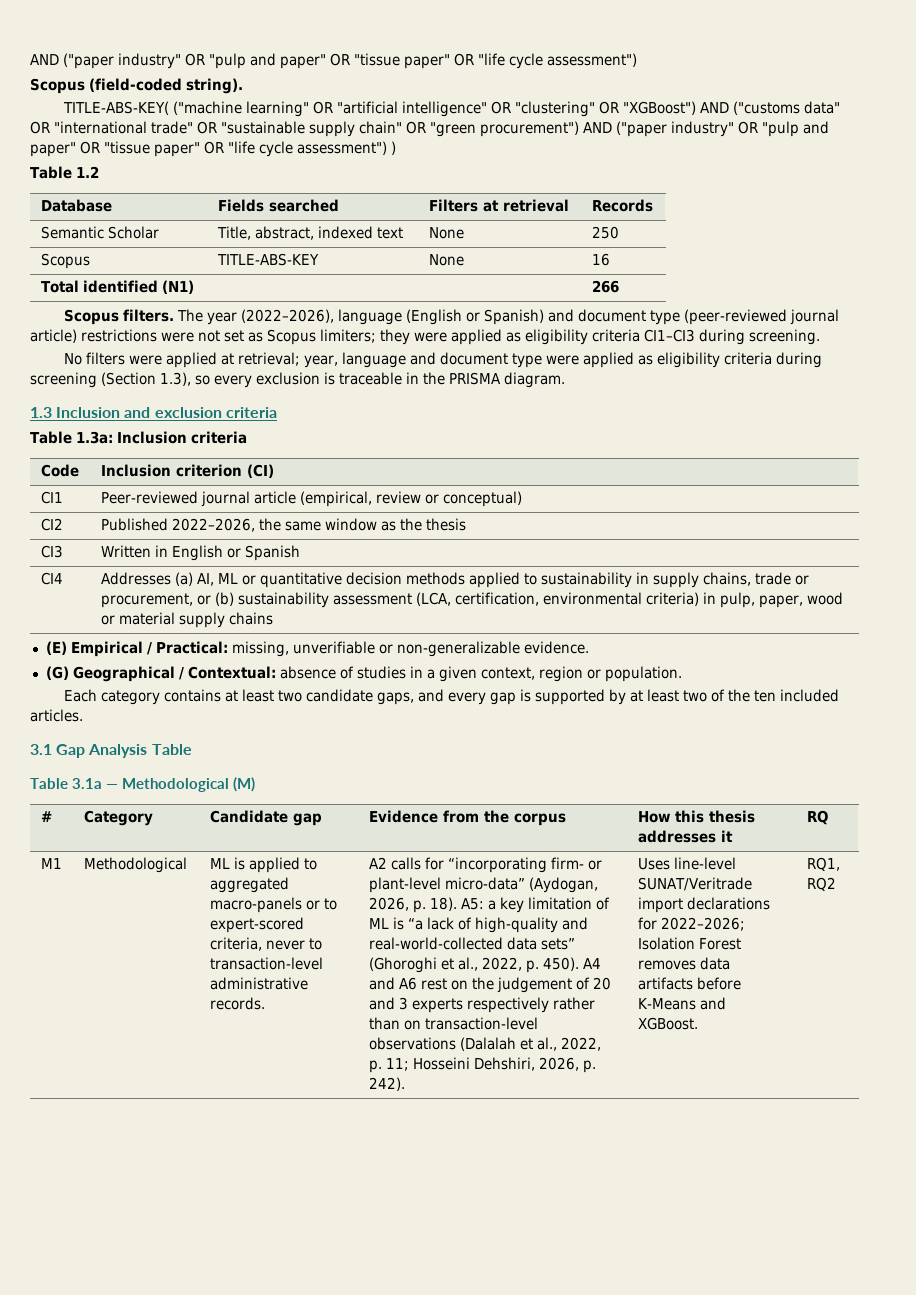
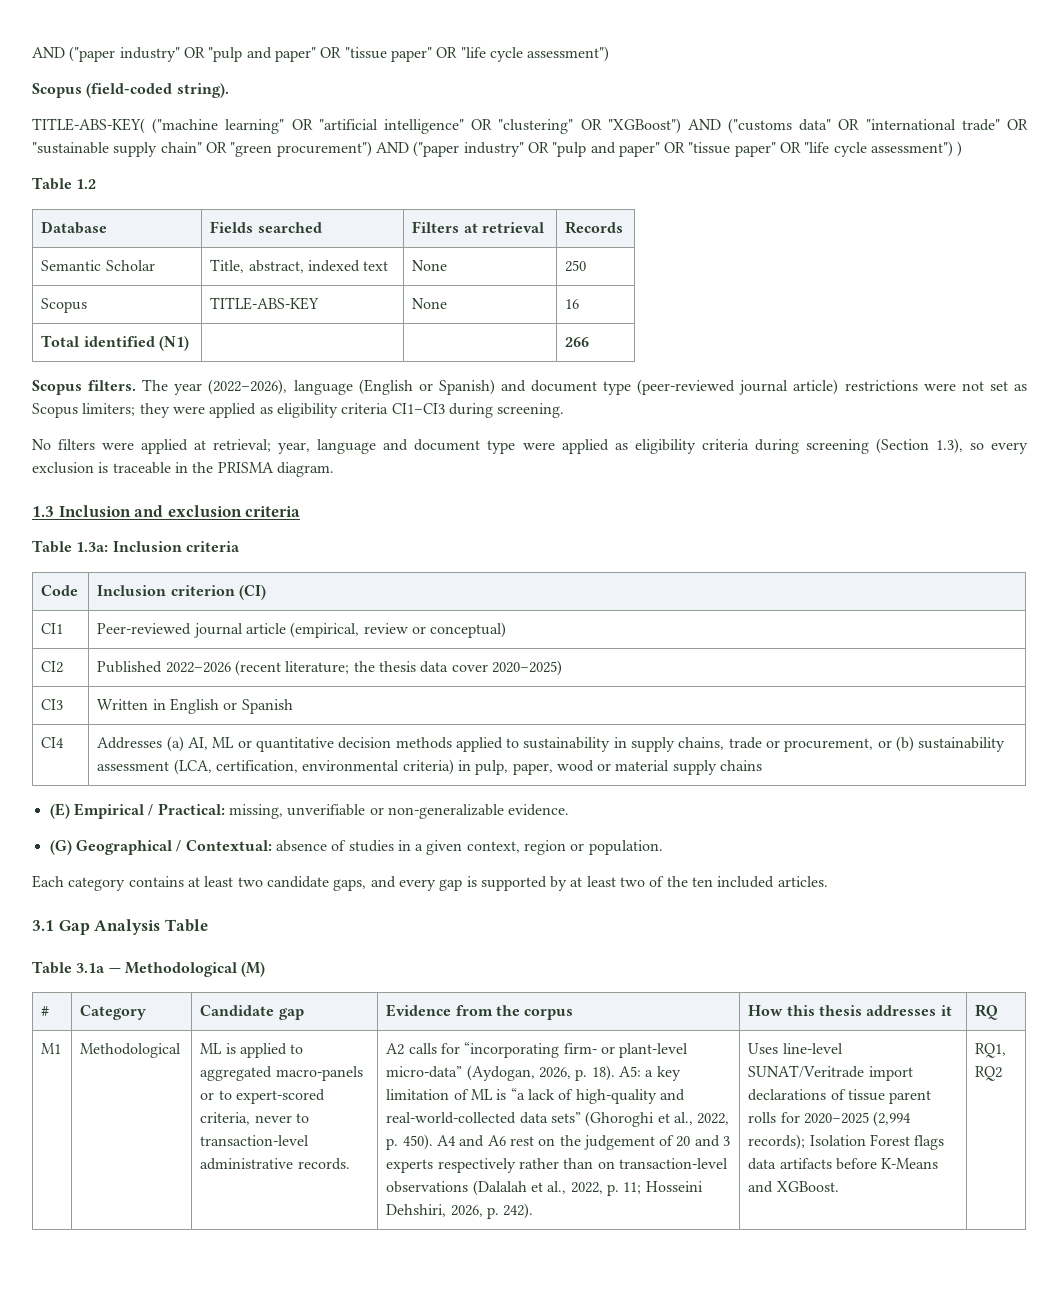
[171,518,396,532] 2022–2026, the same window as -> [165,660,350,676] 2022–2026 (recent literature;
(466, 524) none -> [420,660,562,676] data cover 2020–2025)
[637,917,745,931] for 2022–2026; -> [830,1089,932,1104] [748,1111,912,1127] [748,1134,806,1150] of tissue parent rolls for 2020–2025 (2,994 records);
[637,960,696,970] removes -> [914,1135,945,1150] flags

